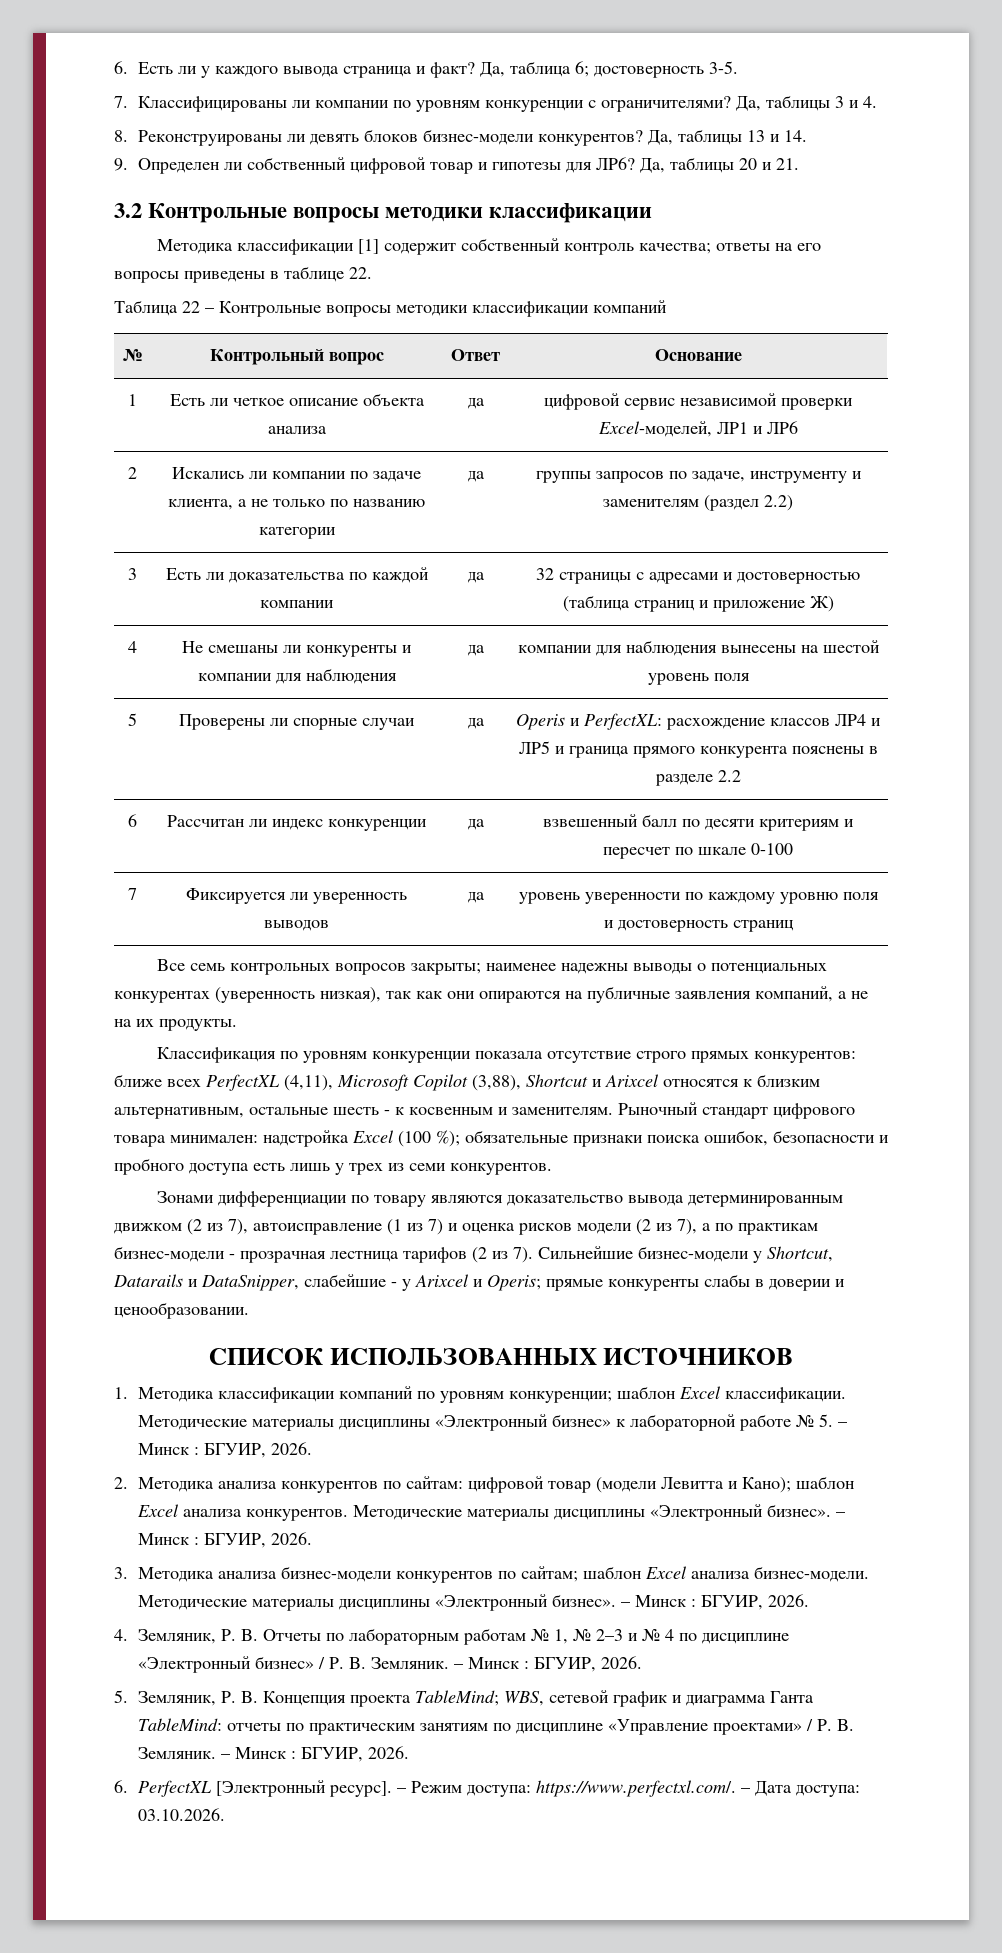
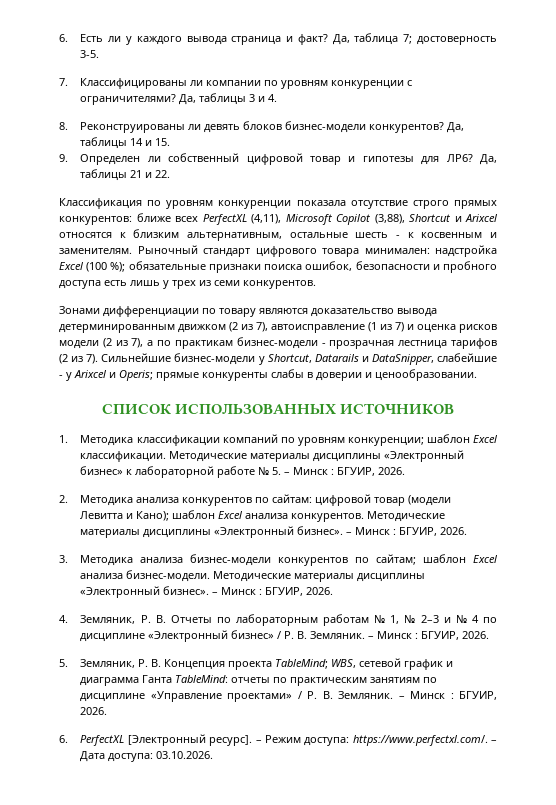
[575,61,590,77] 6; -> [403,34,413,44] 7;
[747,130,808,142] 13 и 14. -> [130,138,171,146] 14 и 15.
[739,158,800,170] [114,203,653,223] [156,238,821,255] [114,266,372,283] [114,300,667,317] [122,349,143,361] [209,349,384,365] [451,349,500,361] [654,349,742,361] [128,394,137,406] [169,393,425,406] [267,426,327,434] [467,398,485,409] [544,393,853,410] [597,421,798,437] [128,467,137,479] [172,467,421,482] [168,499,425,510] [258,527,336,539] [467,471,485,482] [535,471,862,483] [603,495,793,511] [128,568,137,580] [165,567,429,583] [260,600,334,608] [467,572,485,583] [536,568,860,584] [562,595,834,612] [128,641,137,653] [182,641,412,657] [197,668,397,684] [467,645,485,656] [517,640,880,656] [647,673,750,685] [128,713,137,726] [179,714,415,730] [467,718,485,729] [516,713,881,730] [518,741,878,758] [654,770,741,786] [128,814,137,827] [167,815,427,831] [467,819,485,830] [543,814,854,831] [603,843,793,859] [128,888,137,900] [186,888,407,904] [264,920,329,931] [467,892,485,903] [518,892,879,904] [603,920,794,932] [156,959,827,975] [114,986,868,1003] [114,1019,237,1031] 20 и 21. // 3.2 Контрольные вопросы методики классификации // Методика классификации [1] содержит собственный контроль качества; ответы на его вопросы приведены в таблице 22. // Таблица 22 – Контрольные вопросы методики классификации компаний // № | Контрольный вопрос | Ответ | Основание // 1 | Есть ли четкое описание объекта анализа | да | цифровой сервис независимой проверки Excel-моделей, ЛР1 и ЛР6 // 2 | Искались ли компании по задаче клиента, а не только по названию категории | да | группы запросов по задаче, инструменту и заменителям (раздел 2.2) // 3 | Есть ли доказательства по каждой компании | да | 32 страницы с адресами и достоверностью (таблица страниц и приложение Ж) // 4 | Не смешаны ли конкуренты и компании для наблюдения | да | компании для наблюдения вынесены на шестой уровень поля // 5 | Проверены ли спорные случаи | да | Operis и PerfectXL: расхождение классов ЛР4 и ЛР5 и граница прямого конкурента пояснены в разделе 2.2 // 6 | Рассчитан ли индекс конкуренции | да | взвешенный балл по десяти критериям и пересчет по шкале 0-100 // 7 | Фиксируется ли уверенность выводов | да | уровень уверенности по каждому уровню поля и достоверность страниц // Все семь контрольных вопросов закрыты; наименее надежны выводы о потенциальных конкурентах (уверенность низкая), так как они опираются на публичные заявления компаний, а не на их продукты. -> [130,170,171,178] 21 и 22.

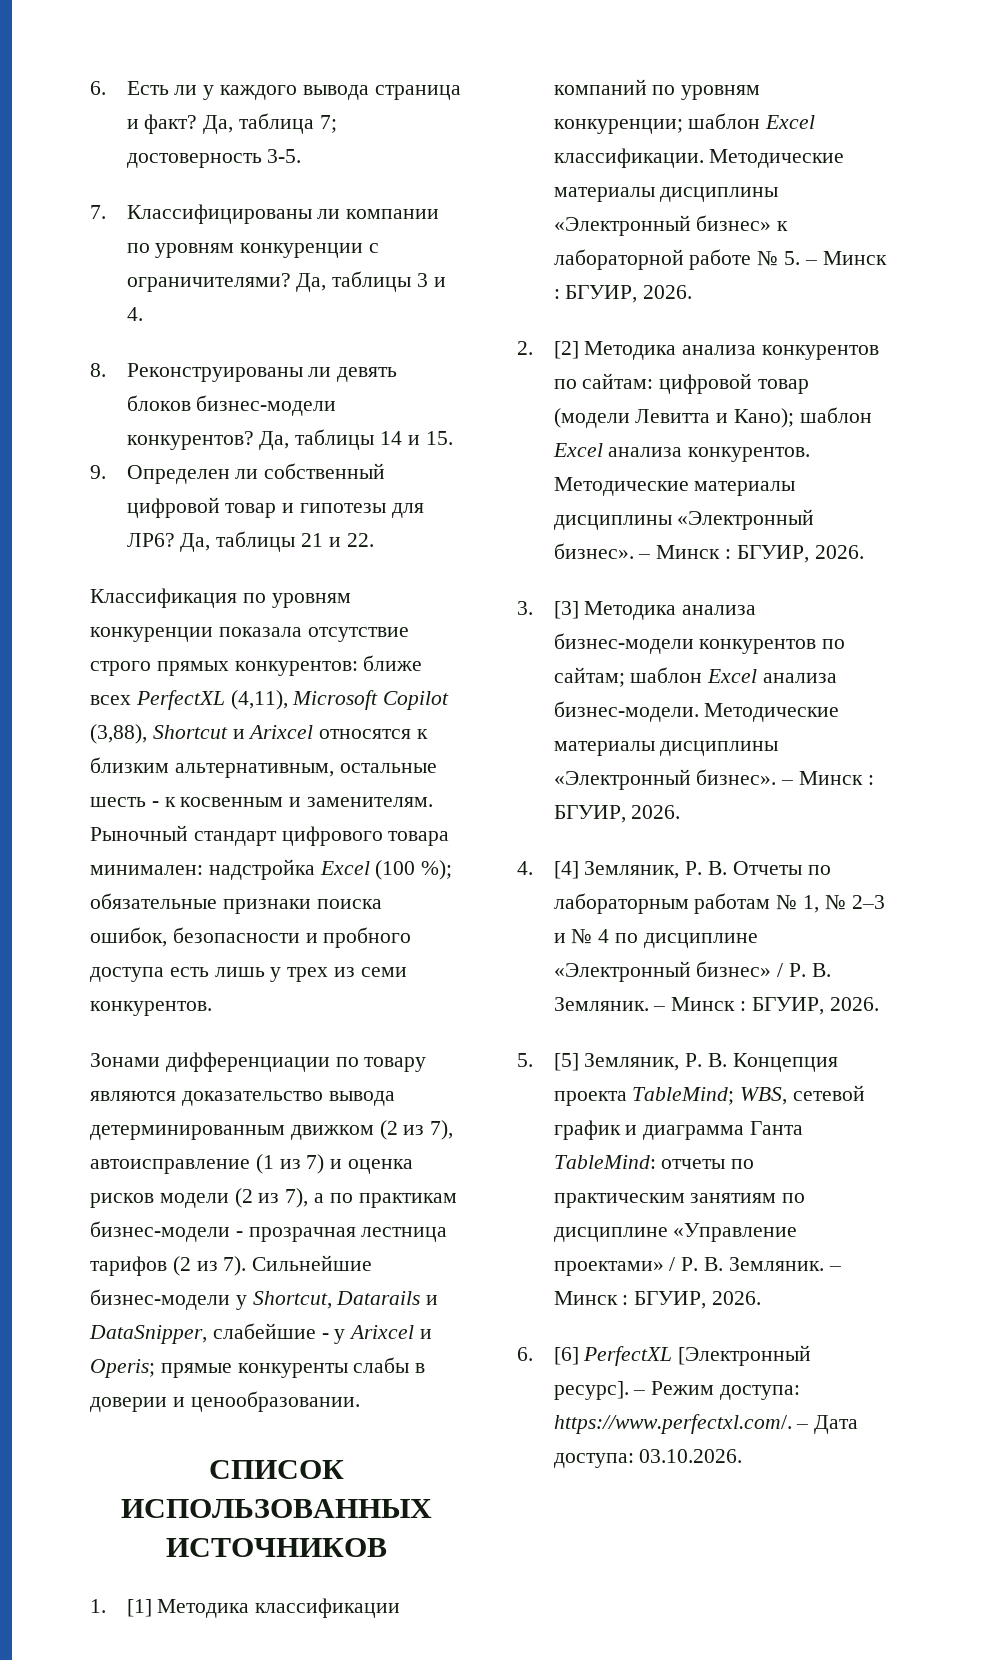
(68, 439) none -> [126,1599,152,1617] [1]
(68, 499) none -> [553,341,579,359] [2]
(68, 559) none -> [553,601,579,619] [3]
(68, 619) none -> [553,861,579,879] [4]
(68, 663) none -> [553,1053,579,1071] [5]
(68, 739) none -> [553,1347,579,1365] [6]

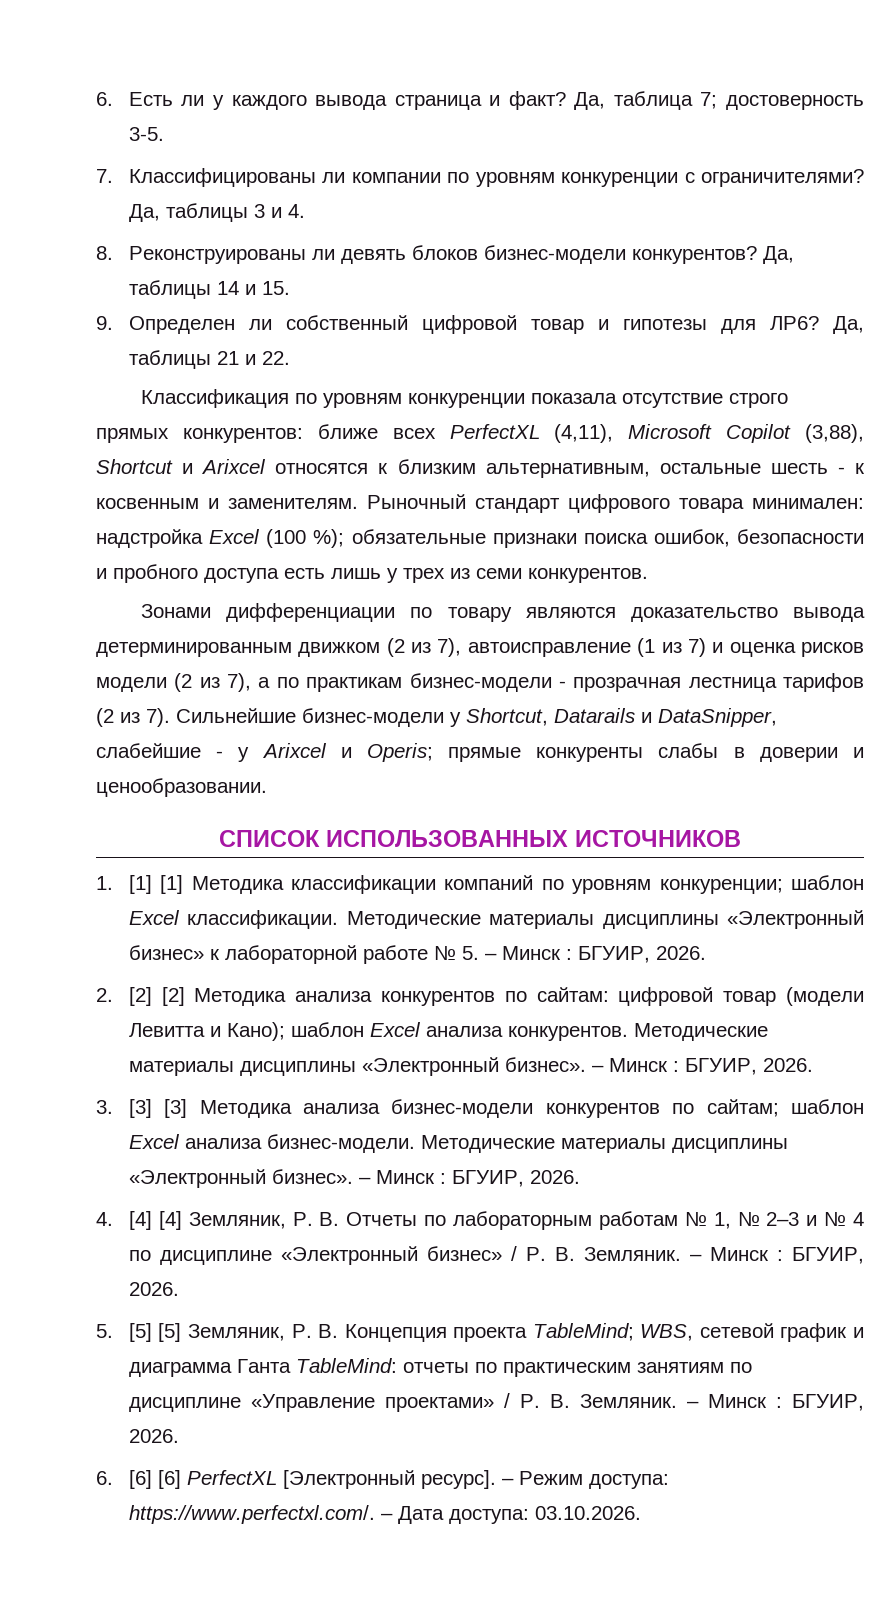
(152, 1608) none -> [160,875,184,894] [1]
(579, 350) none -> [161,987,185,1006] [2]
(579, 610) none -> [164,1099,188,1118] [3]
(579, 870) none -> [158,1211,182,1230] [4]
(579, 1062) none -> [158,1323,182,1342] [5]
(579, 1356) none -> [157,1470,181,1489] [6]

